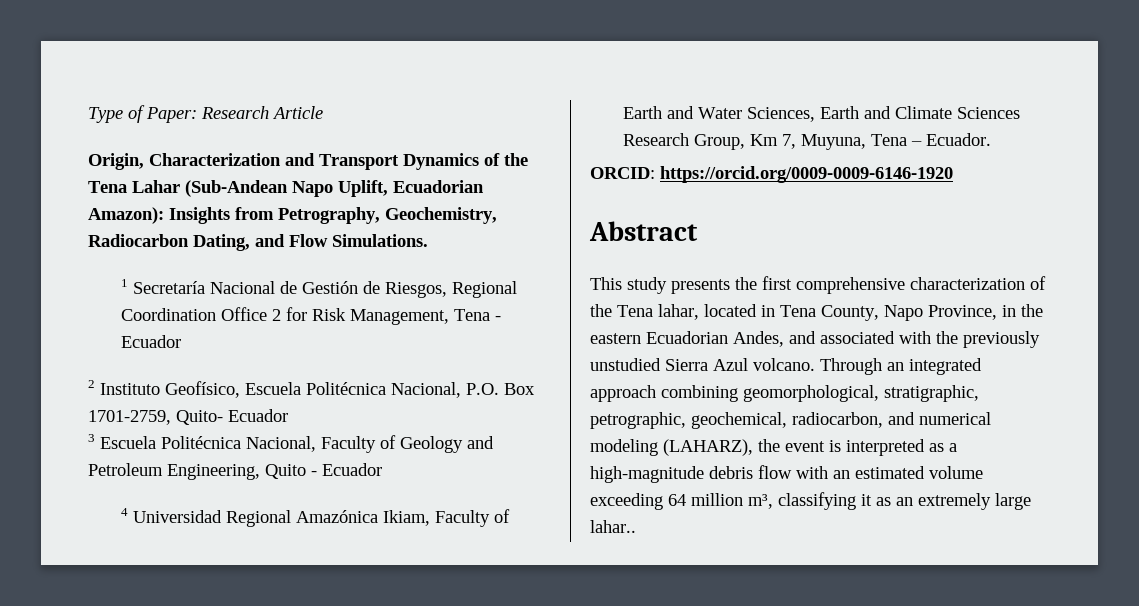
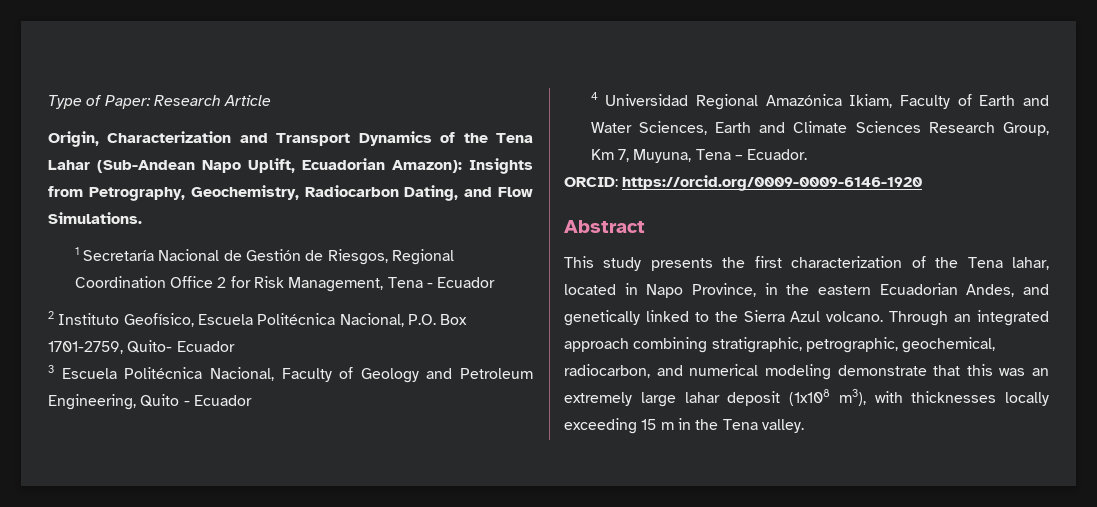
[796,277,905,294] comprehensive -> (782, 262) none
[780,305,879,321] Tena County, -> (638, 289) none
[820,331,1040,348] [590,358,661,371] associated with the previously unstudied -> [564,310,738,326] genetically linked to the
[743,385,879,402] geomorphological, -> (708, 345) none
[663,439,957,456] [590,465,983,483] [590,492,1031,510] [590,520,636,533] (LAHARZ), the event is interpreted as a high-magnitude debris flow with an estimated volume exceeding 64 million m³, classifying it as an extremely large lahar.. -> [837,364,1049,376] [564,389,1049,407] [564,418,804,434] demonstrate that this was an extremely large lahar deposit (1x108 m3), with thicknesses locally exceeding 15 m in the Tena valley.

